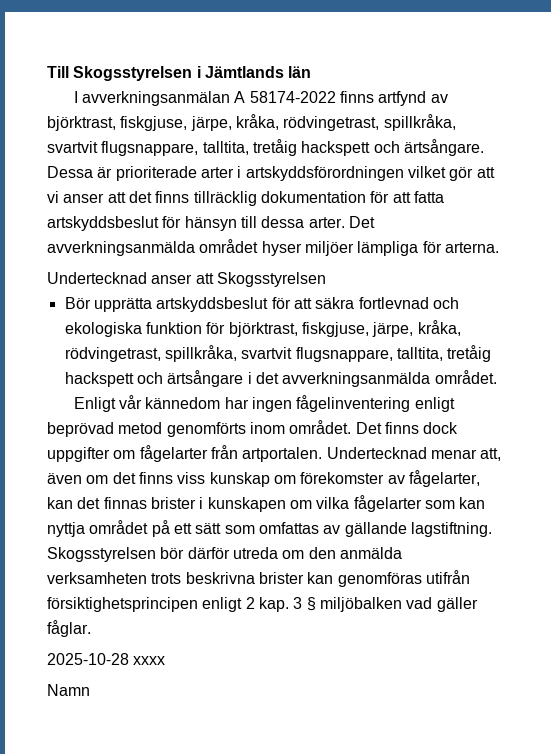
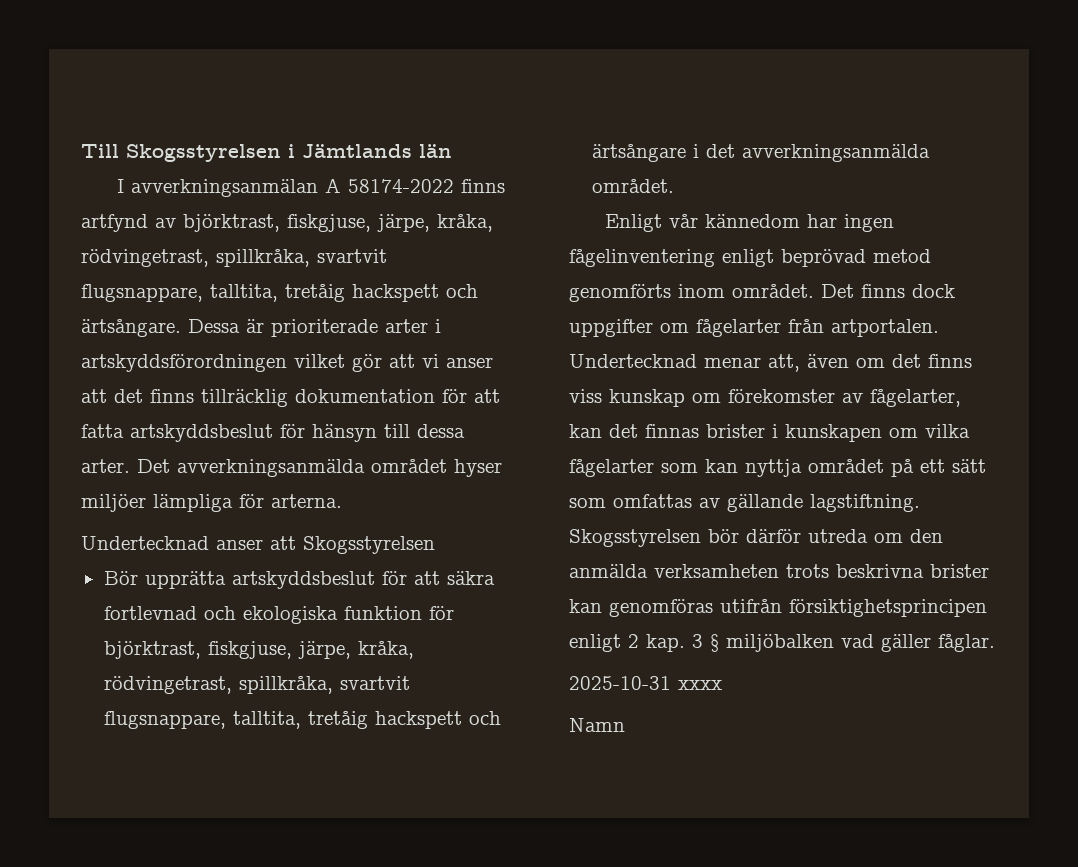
[47,653,129,665] 2025-10-28 -> [569,676,671,690] 2025-10-31

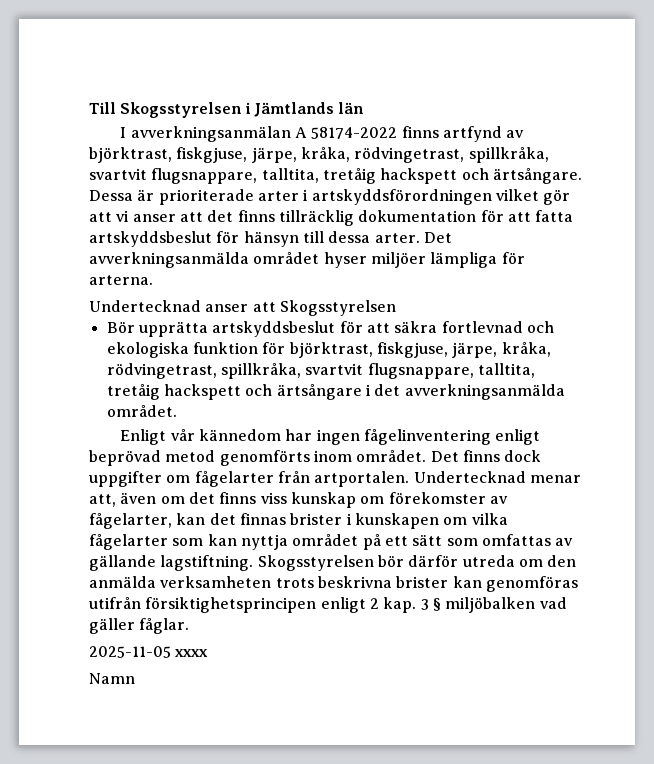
[569,676,671,690] 2025-10-31 -> [89,646,171,658] 2025-11-05

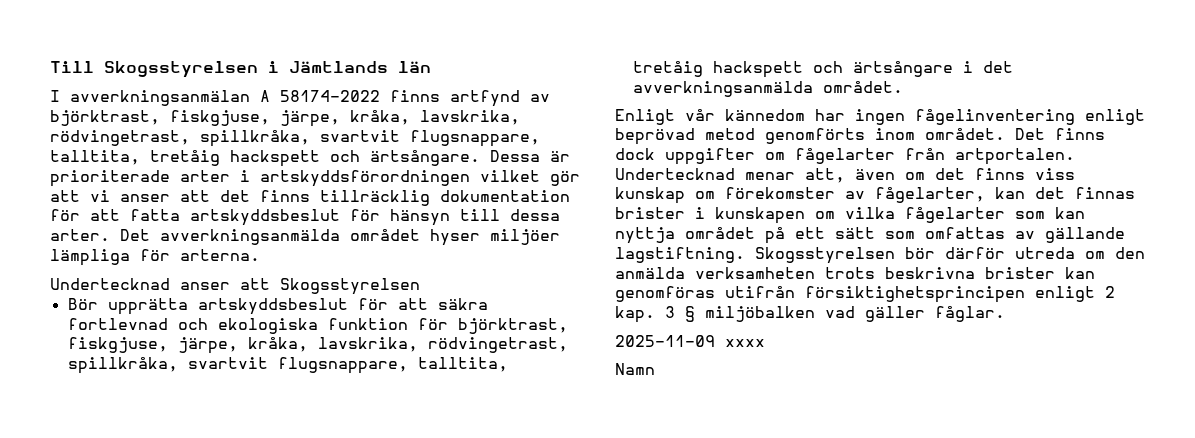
(350, 154) none -> [420,110,520,125] lavskrika,
(551, 349) none -> [317,337,418,352] lavskrika,
[89,646,171,658] 2025-11-05 -> [615,335,715,347] 2025-11-09

